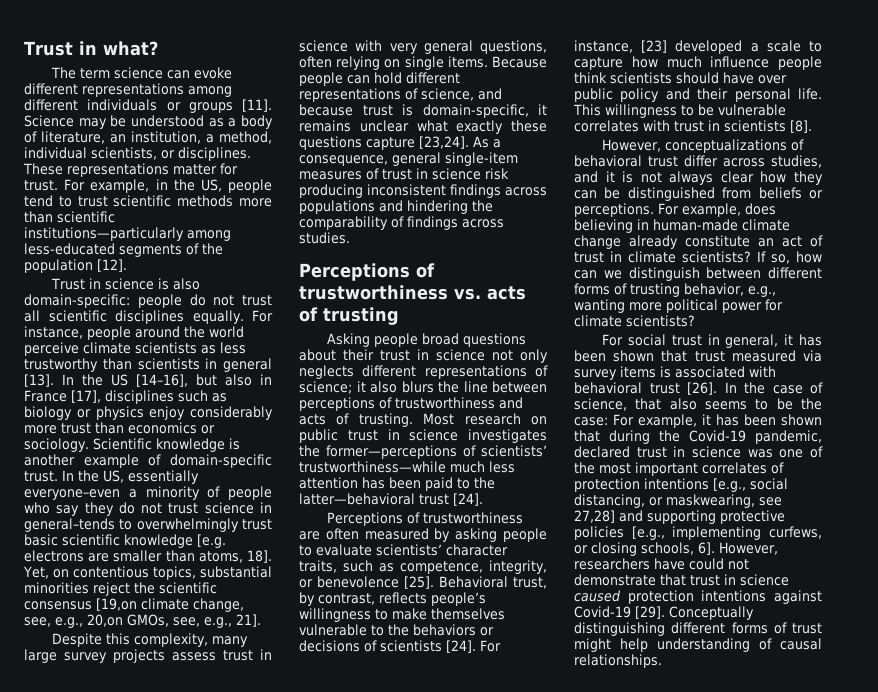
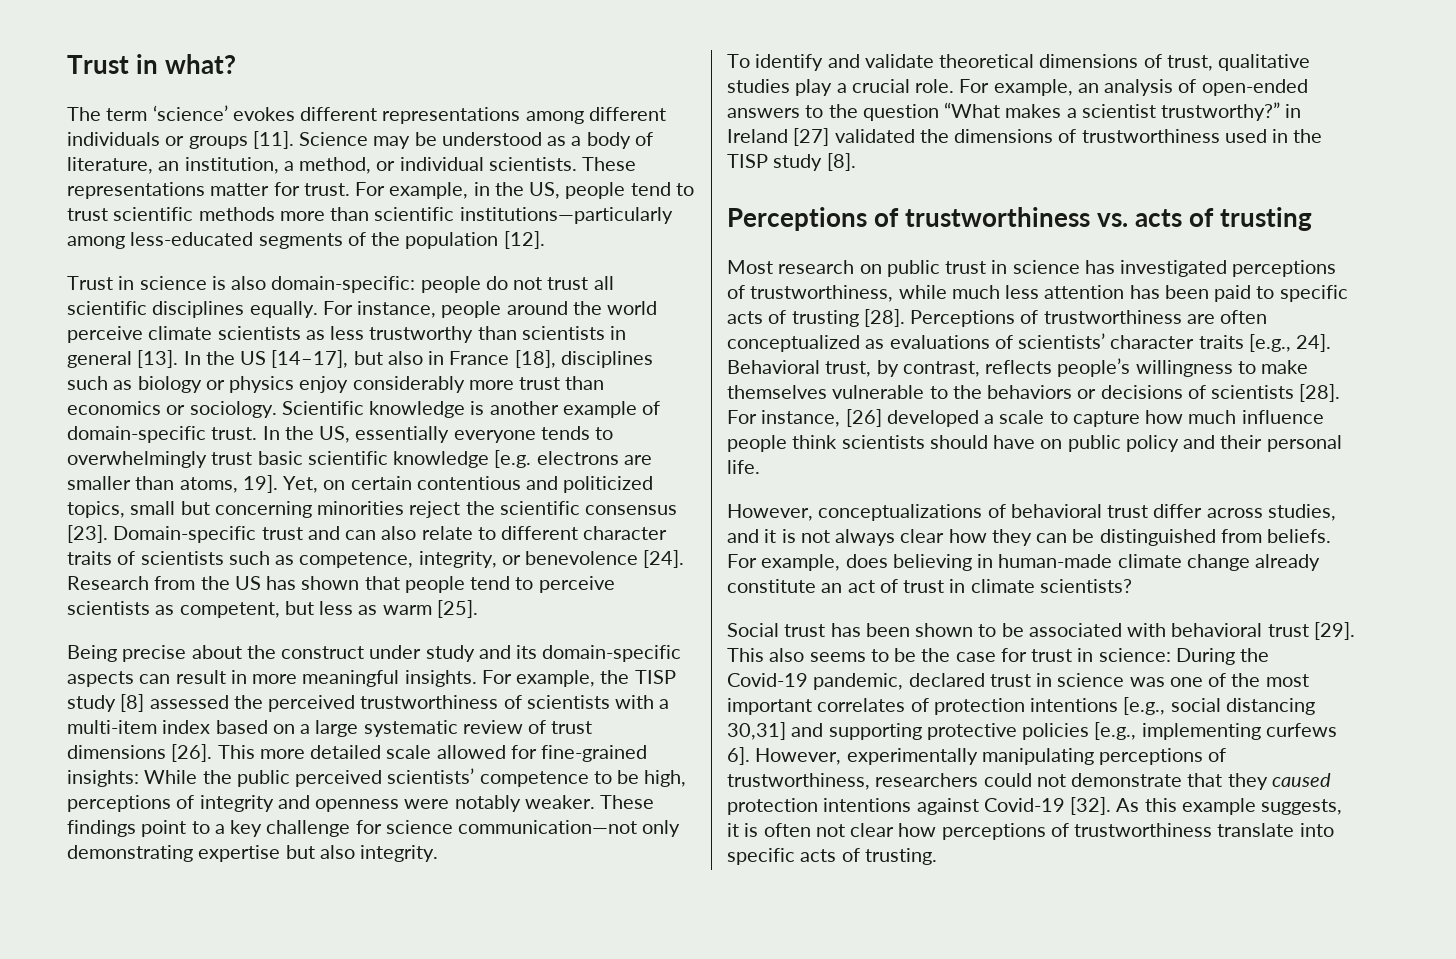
[114,67,233,79] science can evoke -> [152,105,295,121] ‘science’ evokes
[24,147,251,161] individual scientists, or disciplines. -> [376,157,577,171] or individual scientists.
[136,374,188,387] [14–16], -> [271,350,349,368] [14–17],
[70,390,101,403] [17], -> [514,350,556,368] [18],
[24,486,272,500] [24,502,272,516] [24,518,115,532] everyone–even a minority of people who say they do not trust science in general–tends -> [453,426,590,443] everyone tends
[246,550,272,563] 18]. -> [242,475,278,493] 19].
[72,566,272,580] contentious topics, substantial -> [350,476,654,493] [67,501,312,518] certain contentious and politicized topics, small but concerning
[96,598,244,612] [24,614,261,628] [52,633,249,647] [24,649,272,663] [299,40,547,54] [299,56,547,70] [299,72,460,86] [299,88,502,102] [299,104,547,118] [299,120,547,134] [299,136,501,150] [299,152,518,166] [299,168,509,180] [299,184,547,198] [299,200,493,214] [299,216,504,230] [299,232,350,244] [19,on climate change, see, e.g., 20,on GMOs, see, e.g., 21]. // Despite this complexity, many large survey projects assess trust in science with very general questions, often relying on single items. Because people can hold different representations of science, and because trust is domain-specific, it remains unclear what exactly these questions capture [23,24]. As a consequence, general single-item measures of trust in science risk producing inconsistent findings across populations and hindering the comparability of findings across studies. -> [67,525,668,543] [67,550,685,568] [67,576,615,593] [67,600,478,618] [67,645,682,662] [67,670,676,687] [67,694,670,712] [67,720,593,737] [67,744,648,762] [67,768,687,787] [67,795,655,812] [67,820,681,837] [67,845,439,862] [727,54,1311,71] [727,79,1308,96] [727,102,1302,121] [727,128,1323,146] [727,153,856,171] [23]. Domain-specific trust and can also relate to different character traits of scientists such as competence, integrity, or benevolence [24]. Research from the US has shown that people tend to perceive scientists as competent, but less as warm [25]. // Being precise about the construct under study and its domain-specific aspects can result in more meaningful insights. For example, the TISP study [8] assessed the perceived trustworthiness of scientists with a multi-item index based on a large systematic review of trust dimensions [26]. This more detailed scale allowed for fine-grained insights: While the public perceived scientists’ competence to be high, perceptions of integrity and openness were notably weaker. These findings point to a key challenge for science communication—not only demonstrating expertise but also integrity. // To identify and validate theoretical dimensions of trust, qualitative studies play a crucial role. For example, an analysis of open-ended answers to the question “What makes a scientist trustworthy?” in Ireland [27] validated the dimensions of trustworthiness used in the TISP study [8].
[327,333,527,347] [299,349,548,363] [299,365,548,379] [299,381,547,394] [299,397,523,411] [299,413,413,427] Asking people broad questions about their trust in science not only neglects different representations of science; it also blurs the line between perceptions of trustworthiness and acts of trusting. -> (1313, 219) none
[468,429,547,443] [299,445,547,459] [299,461,446,473] investigates the former—perceptions of scientists’ trustworthiness—while -> [1084,260,1337,277] [727,285,947,302] has investigated perceptions of trustworthiness, while
[474,477,495,489] [299,493,483,506] the latter—behavioral trust [24]. // -> [1279,285,1348,302] [727,309,905,327] specific acts of trusting [28].
[364,528,547,542] [299,544,508,556] [299,560,547,574] [299,576,434,589] measured by asking people to evaluate scientists’ character traits, such as competence, integrity, or benevolence [25]. -> [727,333,1332,352] conceptualized as evaluations of scientists’ character traits [e.g., 24].
[446,640,501,653] [574,40,668,53] [24]. For instance, [23] -> [1299,384,1341,402] [727,409,882,427] [28]. For instance, [26]
[758,75,787,84] over -> [1040,439,1063,449] on
[573,104,786,118] [574,120,812,133] This willingness to be vulnerable correlates with trust in scientists [8]. -> (760, 467) none
[758,187,823,199] [574,203,654,217] beliefs or perceptions. -> [1267,529,1332,543] beliefs.
[757,251,822,264] [574,267,822,281] [574,283,776,297] [574,299,783,313] [574,315,695,327] [602,334,822,348] [574,350,822,362] [574,366,776,380] [574,382,823,395] [574,398,662,411] If so, how can we distinguish between different forms of trusting behavior, e.g., wanting more political power for climate scientists? // For social trust in general, it has been shown that trust measured via survey items is associated with behavioral trust [26]. In the case of science, that -> [727,622,1355,640] [727,648,764,662] // Social trust has been shown to be associated with behavioral trust [29]. This
[574,414,822,428] [574,430,650,444] case: For example, it has been shown that during -> [955,648,1235,665] case for trust in science: During
[574,494,782,508] [574,510,615,523] distancing, or maskwearing, see 27,28] -> [1225,698,1315,715] [727,722,786,740] distancing 30,31]
[769,526,822,539] [574,542,778,556] [574,558,685,570] curfews, or closing schools, 6]. However, researchers have -> [1265,723,1337,737] [727,747,1227,765] [727,773,979,790] curfews 6]. However, experimentally manipulating perceptions of trustworthiness, researchers
[690,574,789,586] trust in science -> [1227,773,1268,790] they
[635,606,754,620] [574,622,822,636] [574,638,822,652] [574,654,662,668] [29]. Conceptually distinguishing different forms of trust might help understanding of causal relationships. -> [1070,797,1343,815] [727,823,1334,840] [727,848,937,865] [32]. As this example suggests, it is often not clear how perceptions of trustworthiness translate into specific acts of trusting.

